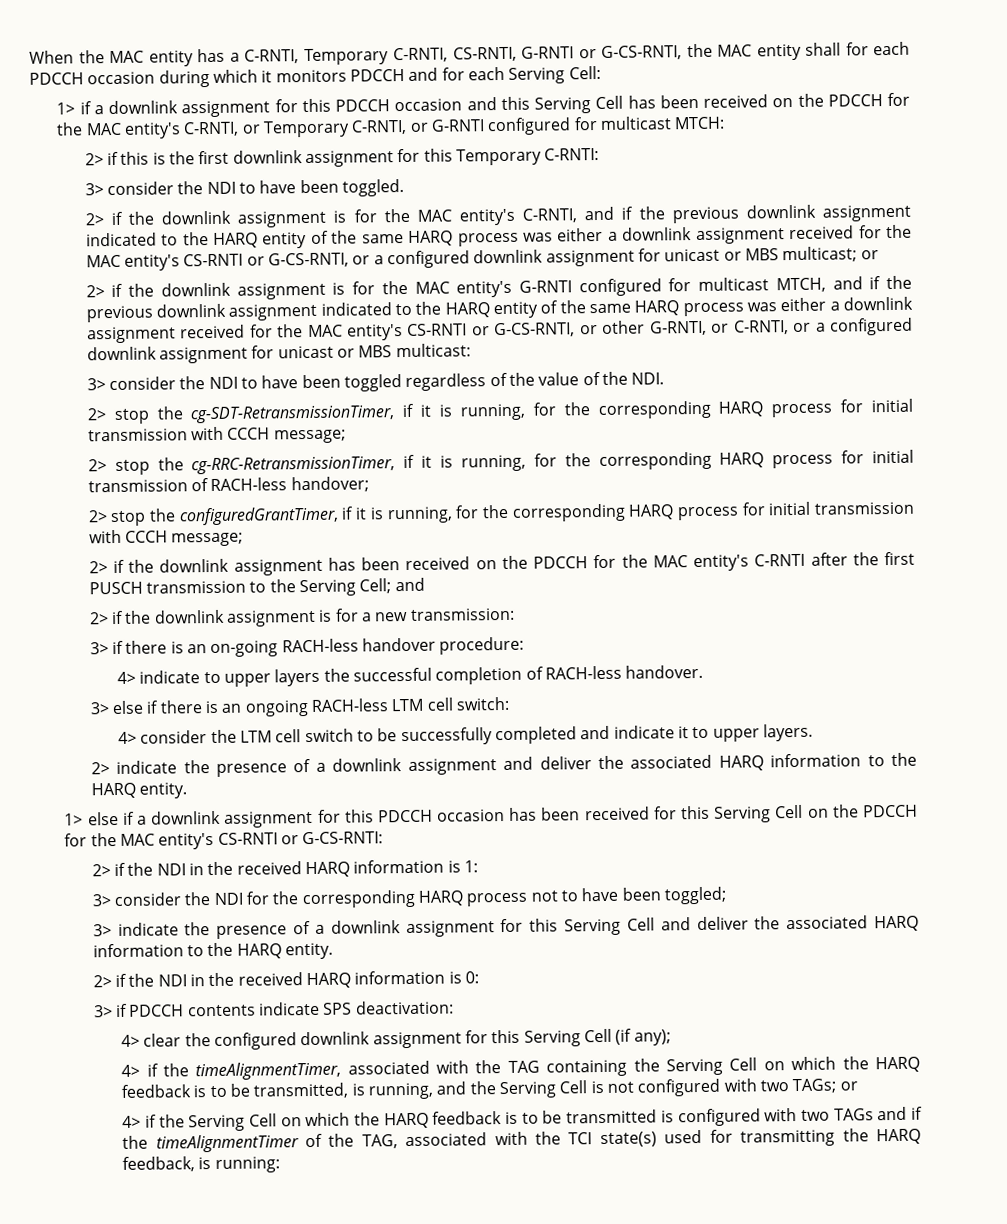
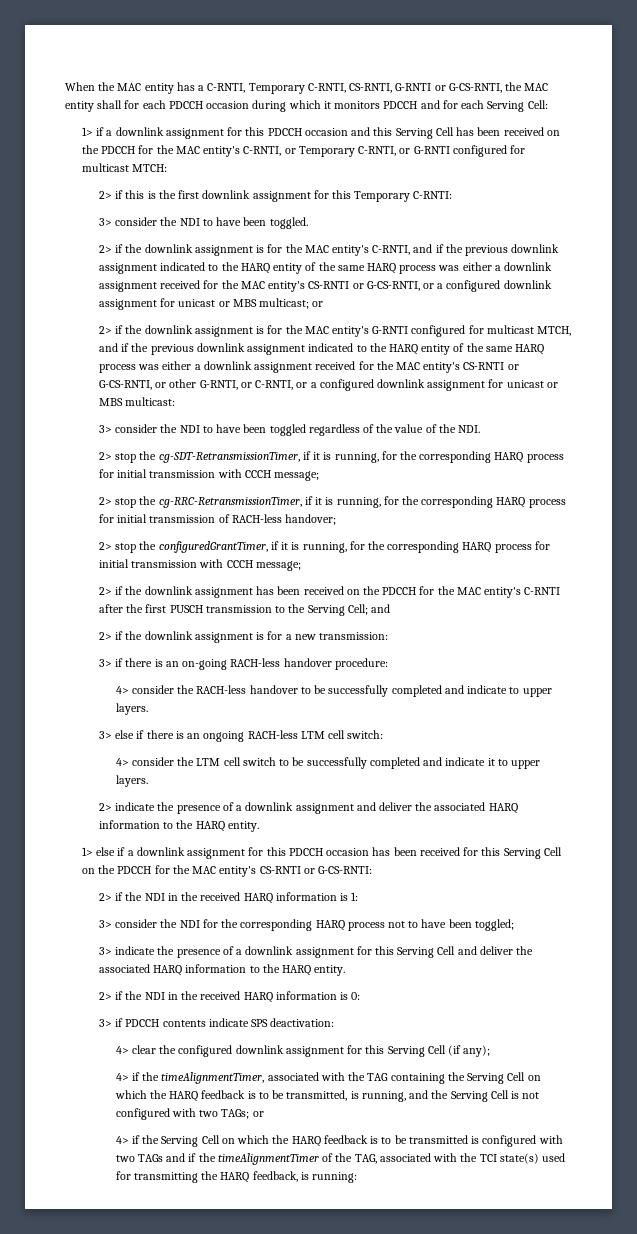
[139,664,704,687] indicate to upper layers the successful completion of RACH-less handover. -> [131,685,552,697] [115,703,148,715] consider the RACH-less handover to be successfully completed and indicate to upper layers.

